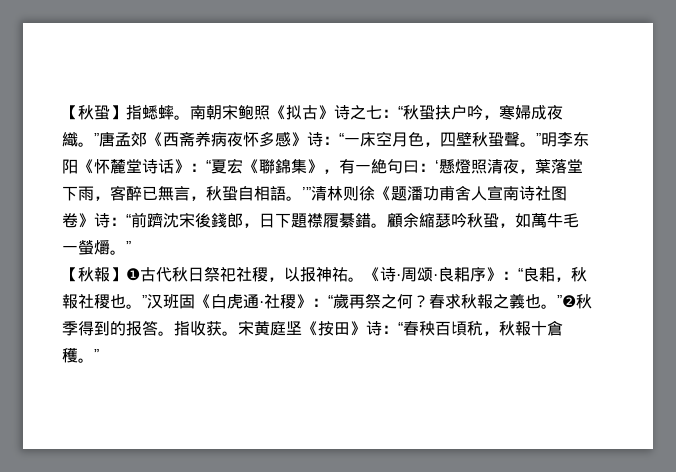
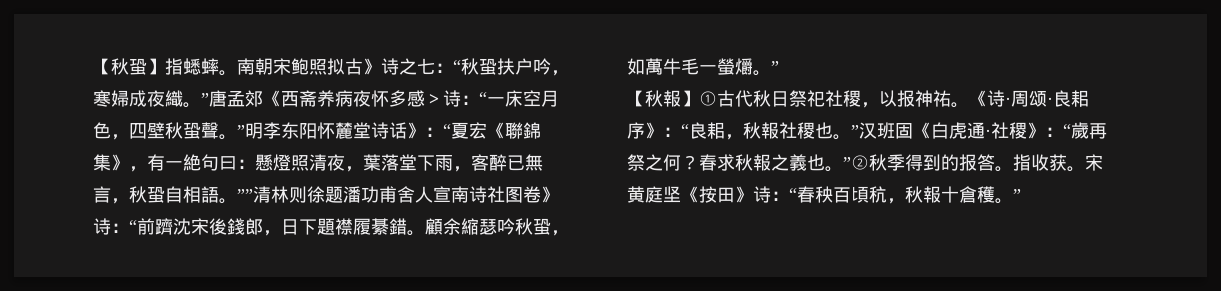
[270,105,286,120] 《 -> (327, 67) none
[291,132,307,147] 》 -> [425,94,443,105] ＞
[78,159,94,174] 《 -> (317, 131) none
[435,160,439,172] ‘ -> (255, 164) none
[302,187,311,199] ’” -> [237,189,253,201] ””
[375,186,391,201] 《 -> (325, 194) none
[126,268,140,281] ❶ -> [699,91,717,106] ①
[557,295,576,308] ”❷ -> [843,155,869,170] ”②

